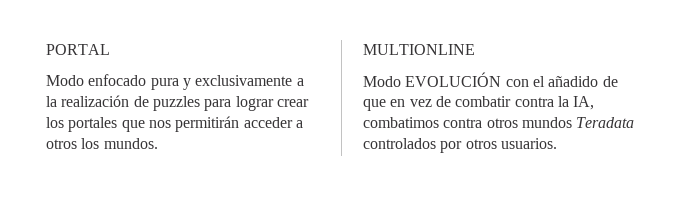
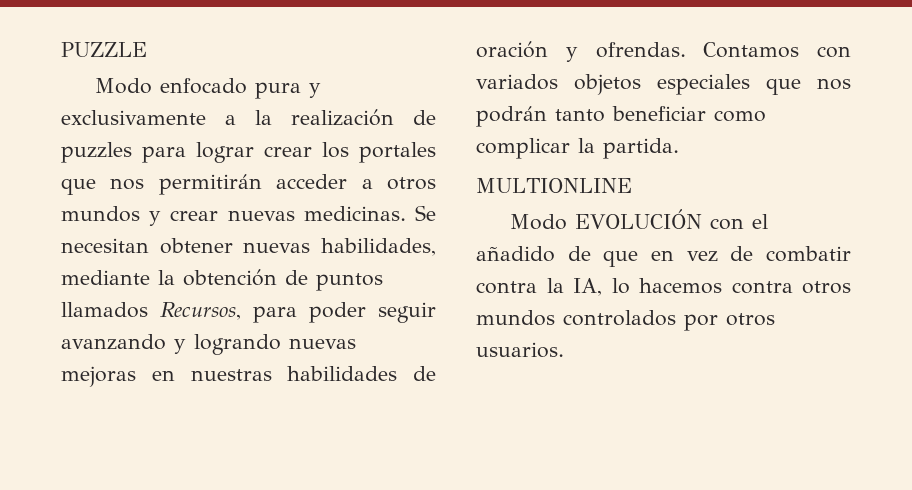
[46,44,110,55] PORTAL -> [61,42,147,57] PUZZLE
[81,138,158,149] los mundos. -> [61,205,436,226] [61,238,436,256] [61,269,383,291] [61,302,436,323] [61,334,356,355] [61,366,436,387] [476,41,851,62] [476,74,851,95] [476,106,766,127] [476,138,679,159] mundos y crear nuevas medicinas. Se necesitan obtener nuevas habilidades, mediante la obtención de puntos llamados Recursos, para poder seguir avanzando y logrando nuevas mejoras en nuestras habilidades de oración y ofrendas. Contamos con variados objetos especiales que nos podrán tanto beneficiar como complicar la partida.
[363,117,439,128] combatimos -> [611,278,722,294] lo hacemos
[576,117,635,128] Teradata -> (555, 318) none

